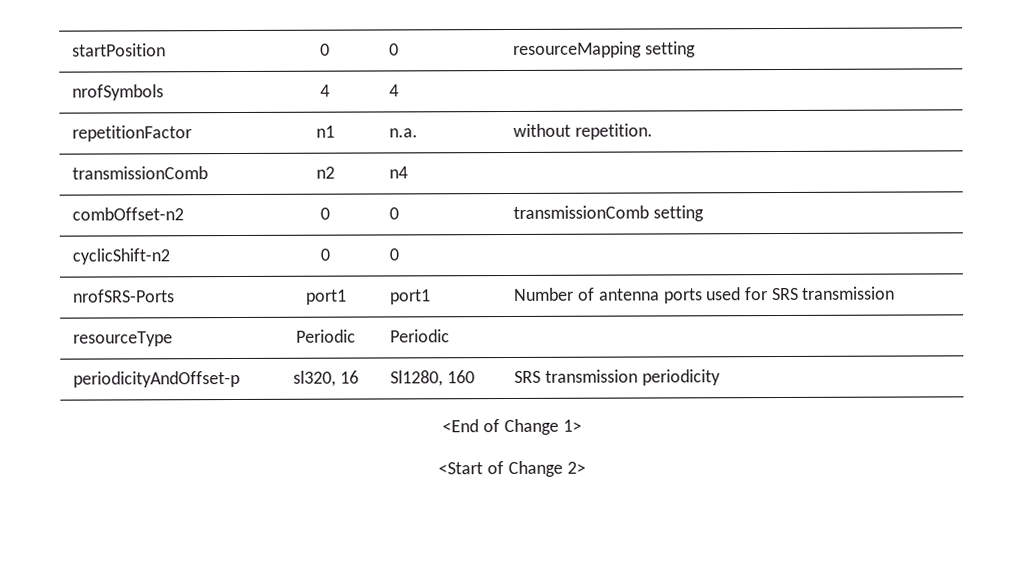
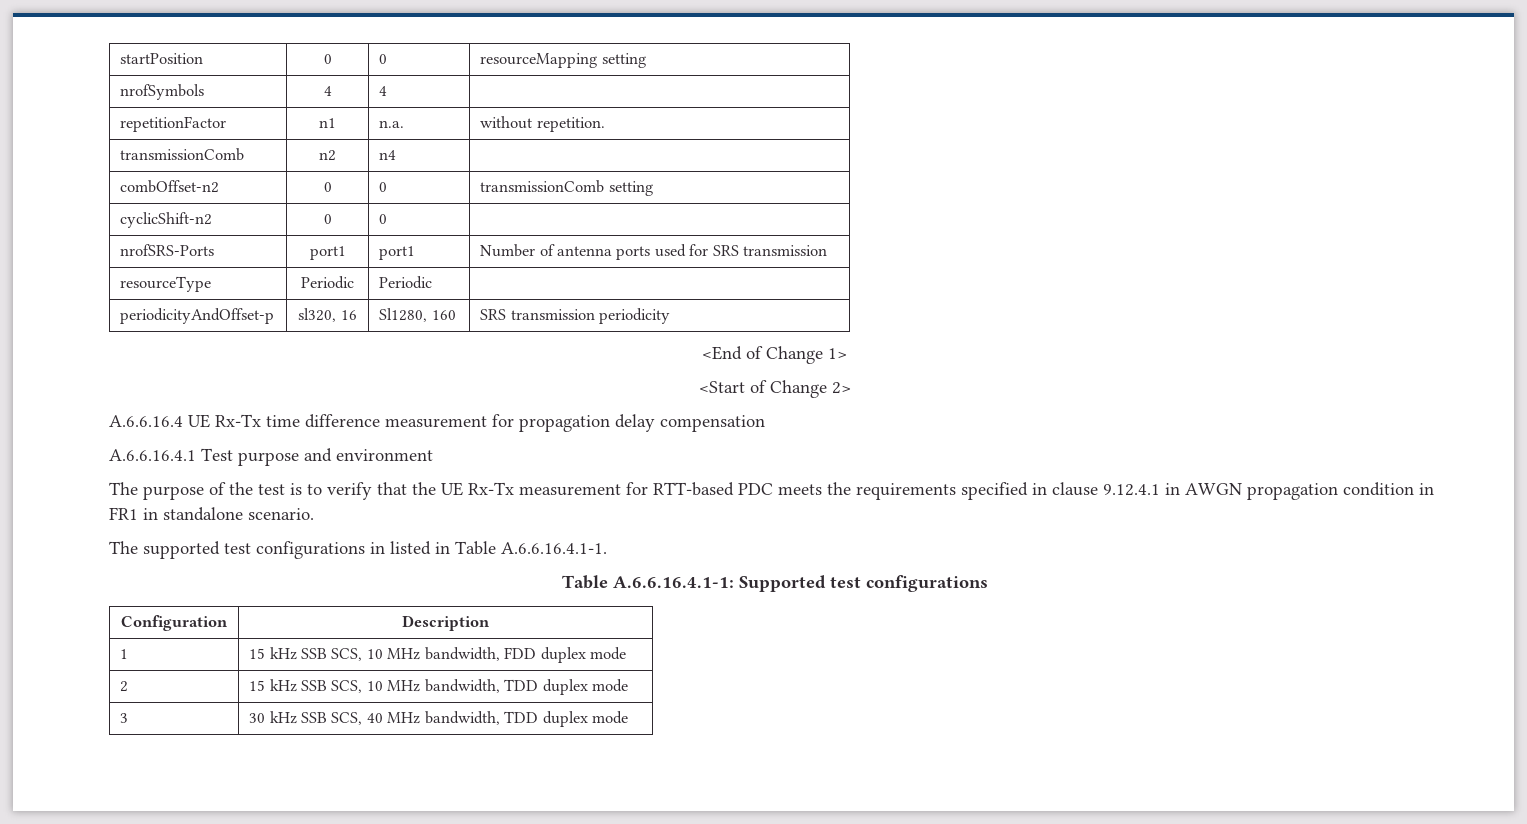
(586, 467) none -> [109,414,765,432] [109,448,433,466] [109,482,1434,500] [109,507,314,521] [109,541,607,559] [561,575,988,592] [121,615,228,631] [402,615,490,631] [120,649,129,659] [249,647,627,663] [120,681,129,692] [249,679,629,695] [120,713,129,723] [249,711,629,727] // A.6.6.16.4 UE Rx-Tx time difference measurement for propagation delay compensation // A.6.6.16.4.1 Test purpose and environment // The purpose of the test is to verify that the UE Rx-Tx measurement for RTT-based PDC meets the requirements specified in clause 9.12.4.1 in AWGN propagation condition in FR1 in standalone scenario. // The supported test configurations in listed in Table A.6.6.16.4.1-1. // Table A.6.6.16.4.1-1: Supported test configurations // Configuration | Description // 1 | 15 kHz SSB SCS, 10 MHz bandwidth, FDD duplex mode // 2 | 15 kHz SSB SCS, 10 MHz bandwidth, TDD duplex mode // 3 | 30 kHz SSB SCS, 40 MHz bandwidth, TDD duplex mode

